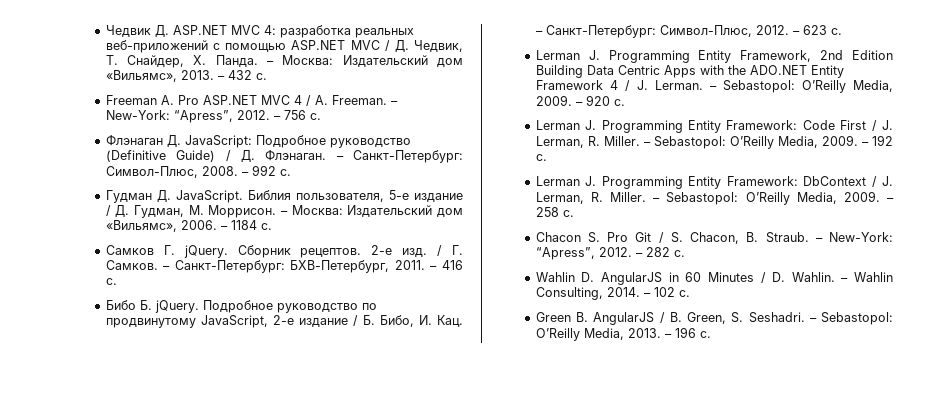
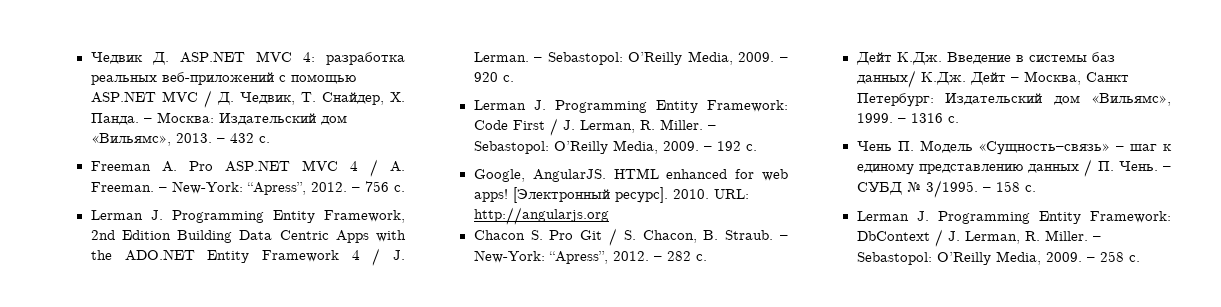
[105,135,411,148] [105,150,463,163] [105,165,291,178] [105,190,463,203] [105,205,463,218] [105,220,272,232] [105,245,463,258] [105,260,463,273] [105,278,117,285] [105,300,377,313] [105,315,464,328] [535,25,842,38] // Флэнаган Д. JavaScript: Подробное руководство (Definitive Guide) / Д. Флэнаган. – Санкт-Петербург: Символ-Плюс, 2008. – 992 с. // Гудман Д. JavaScript. Библия пользователя, 5-е издание / Д. Гудман, М. Моррисон. – Москва: Издательский дом «Вильямс», 2006. – 1184 с. // Самков Г. jQuery. Сборник рецептов. 2-е изд. / Г. Самков. – Санкт-Петербург: БХВ-Петербург, 2011. – 416 с. // Бибо Б. jQuery. Подробное руководство по продвинутому JavaScript, 2-е издание / Б. Бибо, И. Кац. – Санкт-Петербург: Символ-Плюс, 2012. – 623 с. -> (405, 188) none
(547, 157) none -> [473,168,788,182] [473,187,749,203] [473,207,609,225] [473,228,788,246] [473,250,707,264] [855,52,1115,65] [856,70,1129,88] [856,93,1171,107] [856,113,959,123] [856,140,1172,155] [856,159,1171,177] [856,180,1036,198] // Google, AngularJS. HTML enhanced for web apps! [Электронный ресурс]. 2010. URL: http://angularjs.org // Chacon S. Pro Git / S. Chacon, B. Straub. – New-York: “Apress”, 2012. – 282 c. // Дейт К.Дж. Введение в системы баз данных/ К.Дж. Дейт – Москва, Санкт Петербург: Издательский дом «Вильямс», 1999. – 1316 с. // Чень П. Модель «Сущность–связь» – шаг к единому представлению данных / П. Чень. – СУБД № 3/1995. – 158 с.
[535,232,894,244] [535,247,685,260] [535,272,893,285] [535,287,690,300] [535,312,893,325] [535,327,711,341] // Chacon S. Pro Git / S. Chacon, B. Straub. – New-York: “Apress”, 2012. – 282 c. // Wahlin D. AngularJS in 60 Minutes / D. Wahlin. – Wahlin Consulting, 2014. – 102 c. // Green B. AngularJS / B. Green, S. Seshadri. – Sebastopol: O’Reilly Media, 2013. – 196 c. -> (1140, 258) none

